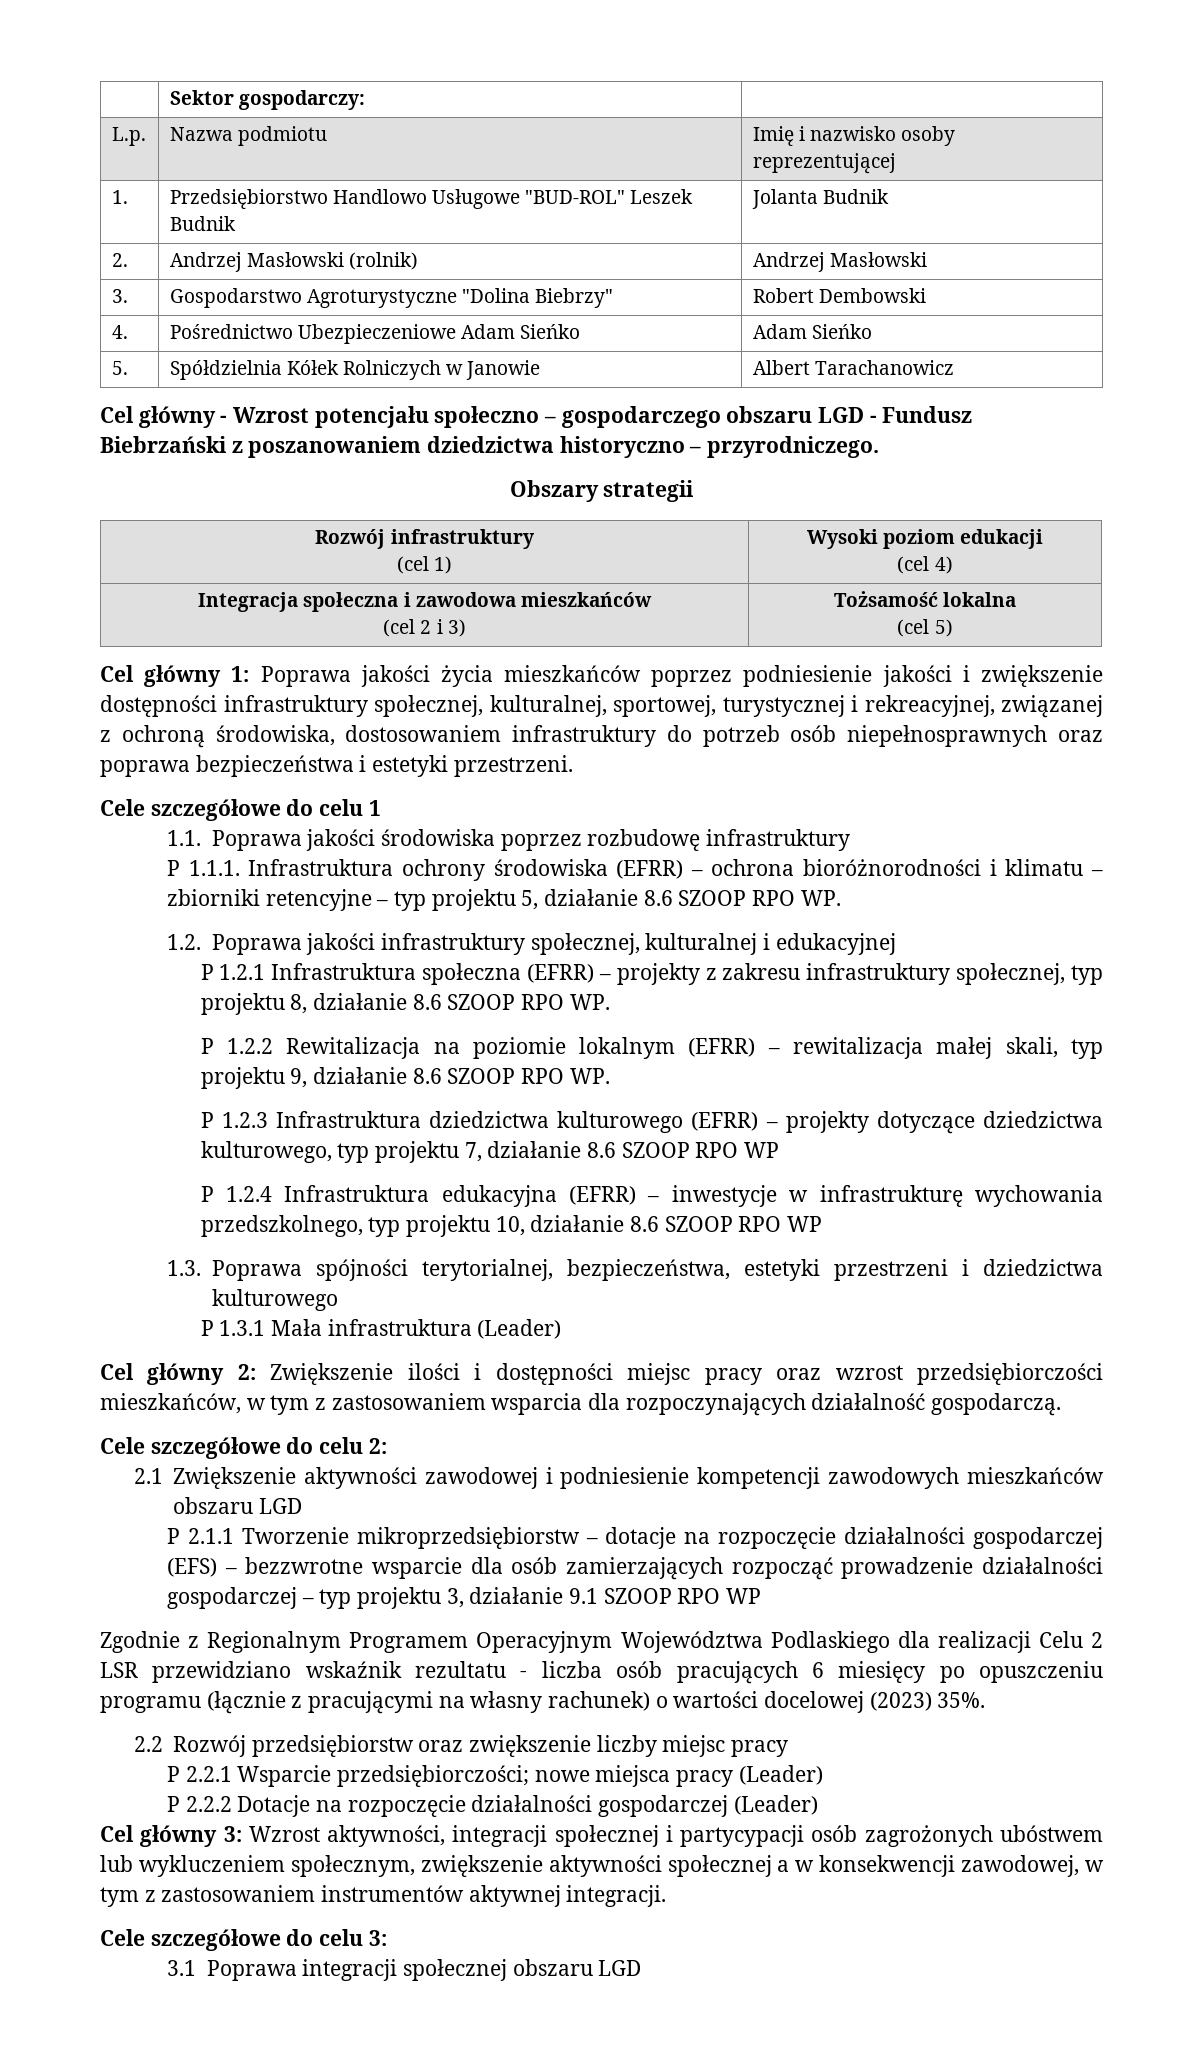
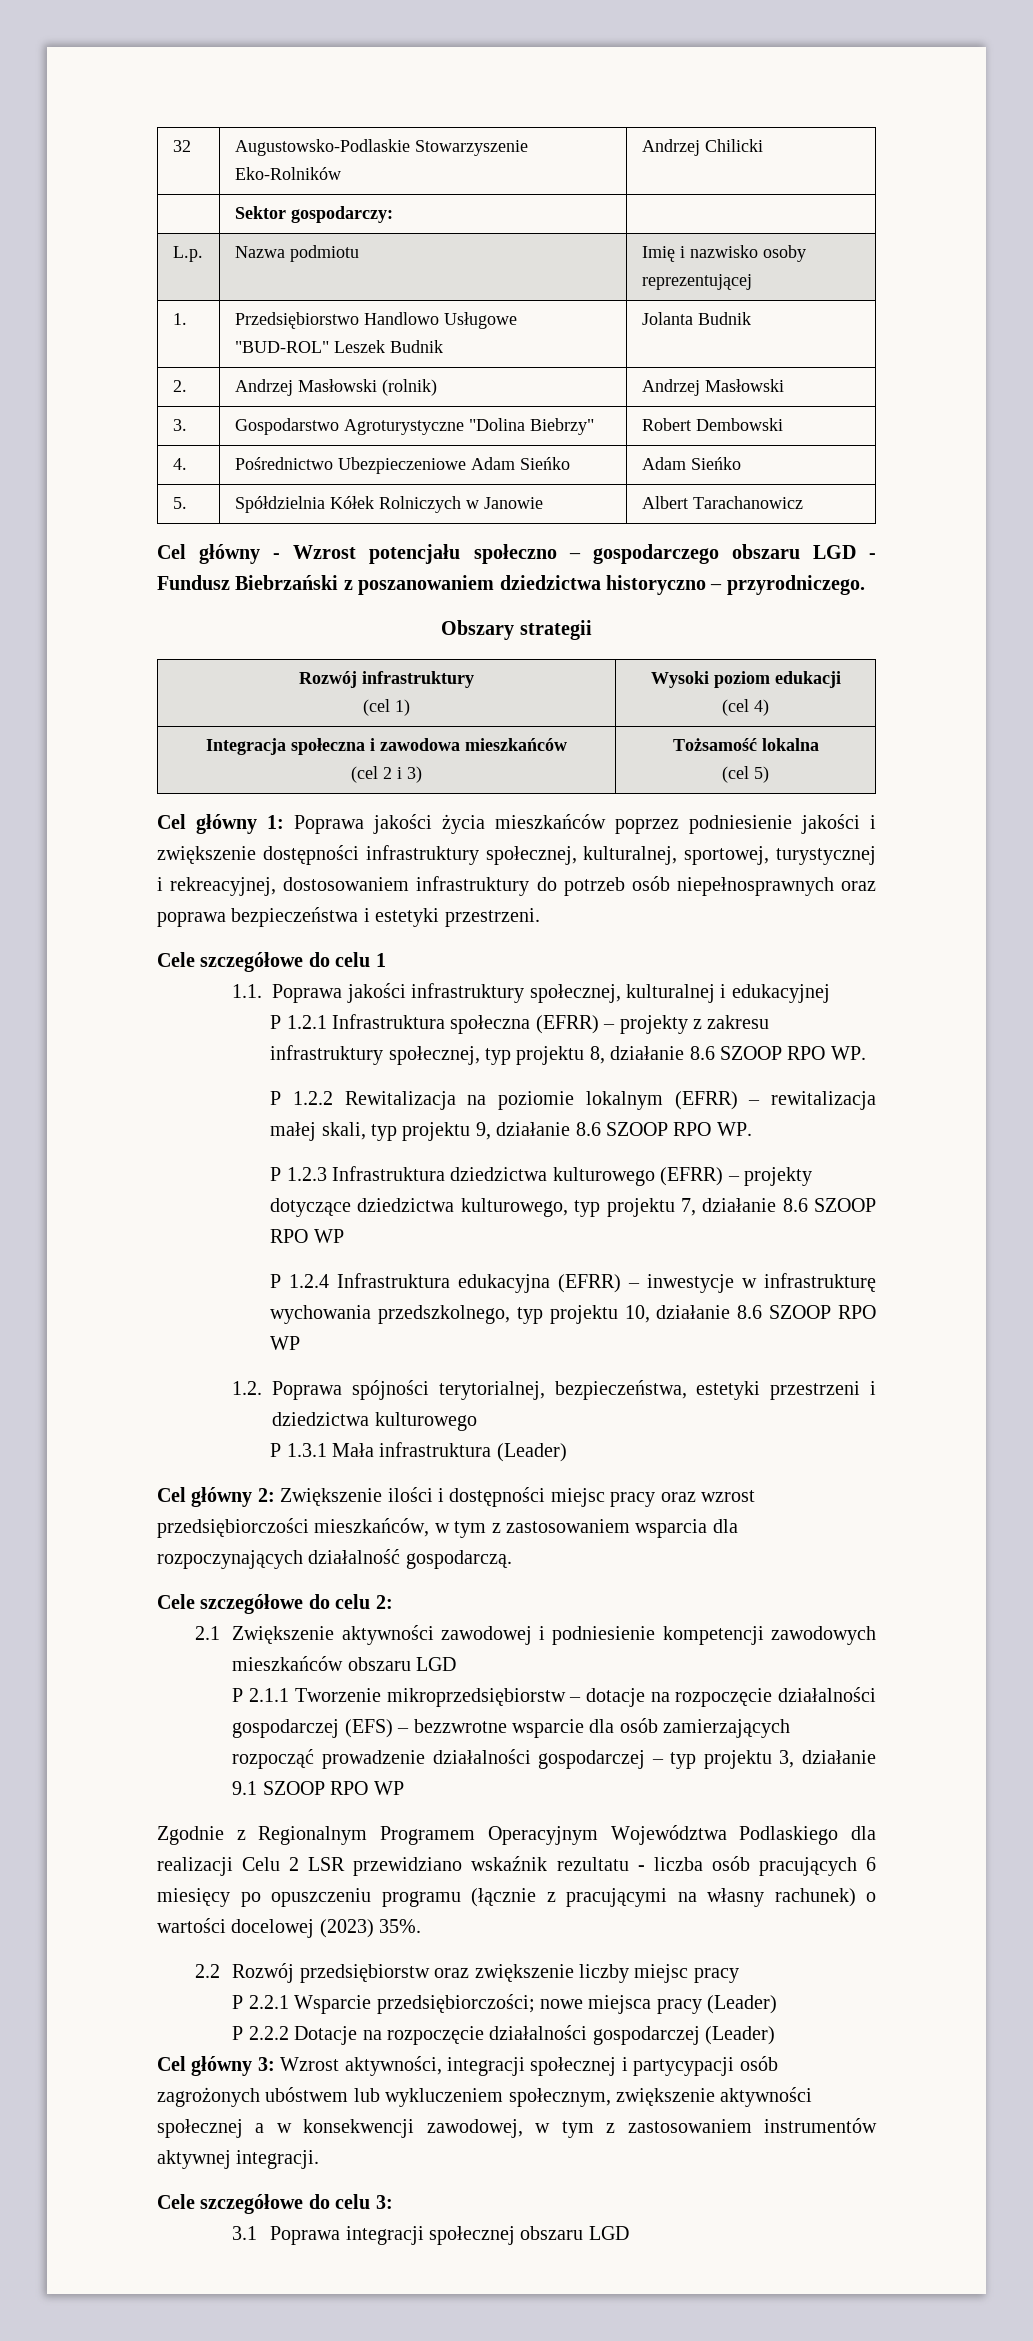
(169, 97) none -> [172,140,191,152] [234,139,528,156] [234,167,341,180] [641,139,763,156] 32 | Augustowsko-Podlaskie Stowarzyszenie Eko-Rolników | Andrzej Chilicki //
[1001,695,1103,718] [100,725,335,748] związanej z ochroną środowiska, -> (277, 886) none
[380,829,850,851] [167,859,1104,881] [167,889,841,911] [167,933,376,955] środowiska poprzez rozbudowę infrastruktury // P 1.1.1. Infrastruktura ochrony środowiska (EFRR) – ochrona bioróżnorodności i klimatu – zbiorniki retencyjne – typ projektu 5, działanie 8.6 SZOOP RPO WP. // 1.2. Poprawa jakości -> (406, 993) none
[167,1260,202,1276] 1.3. -> [232,1381,263,1395] 1.2.

